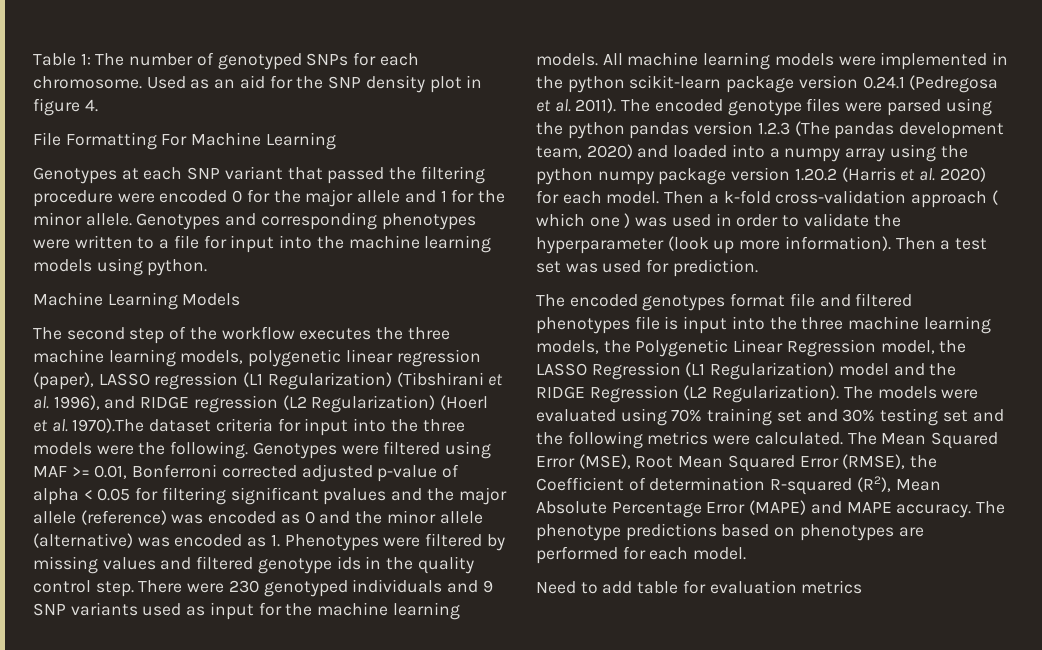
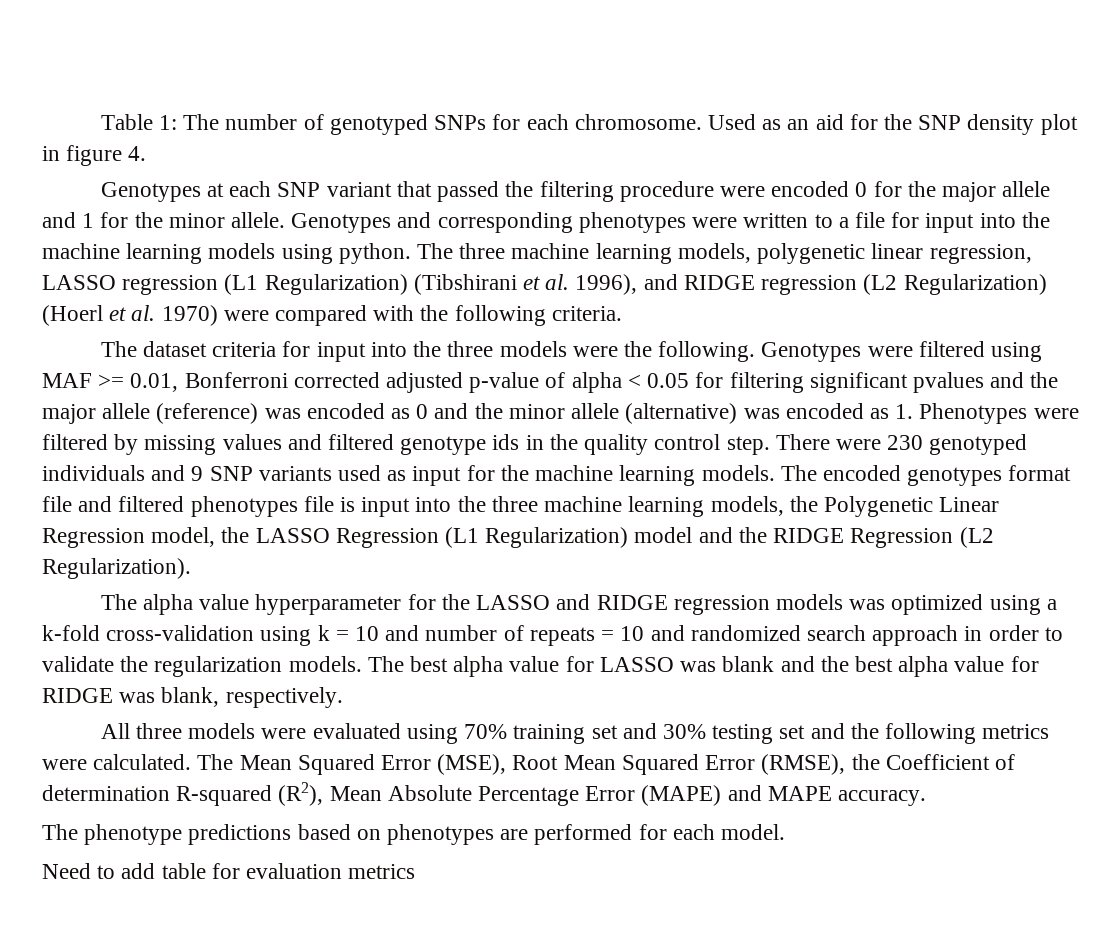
[33,132,336,150] // File Formatting For Machine Learning -> (147, 153) none
[33,292,241,310] [33,326,404,344] // Machine Learning Models // The second step of the workflow executes the -> [417,243,454,259] The
[396,349,481,367] [33,372,94,390] regression (paper), -> [929,244,1032,264] regression,
[72,418,145,433] 1970).The -> [161,305,622,326] [100,341,137,357] 1970) were compared with the following criteria. // The
[602,52,1009,70] [536,75,999,93] [536,98,992,116] [536,121,1005,139] [536,144,968,162] [536,167,986,185] [536,190,998,208] [536,213,901,228] [536,236,988,254] [536,259,758,277] All machine learning models were implemented in the python scikit-learn package version 0.24.1 (Pedregosa et al. 2011). The encoded genotype files were parsed using the python pandas version 1.2.3 (The pandas development team, 2020) and loaded into a numpy array using the python numpy package version 1.20.2 (Harris et al. 2020) for each model. Then a k-fold cross-validation approach ( which one ) was used in order to validate the hyperparameter (look up more information). Then a test set was used for prediction. // -> (775, 473) none
[843,386,873,399] The -> [100,594,1057,615] [42,625,1063,646] [42,656,1039,677] [42,687,343,708] [100,723,183,739] // The alpha value hyperparameter for the LASSO and RIDGE regression models was optimized using a k-fold cross-validation using k = 10 and number of repeats = 10 and randomized search approach in order to validate the regularization models. The best alpha value for LASSO was blank and the best alpha value for RIDGE was blank, respectively. // All three
(972, 511) none -> (927, 798) //

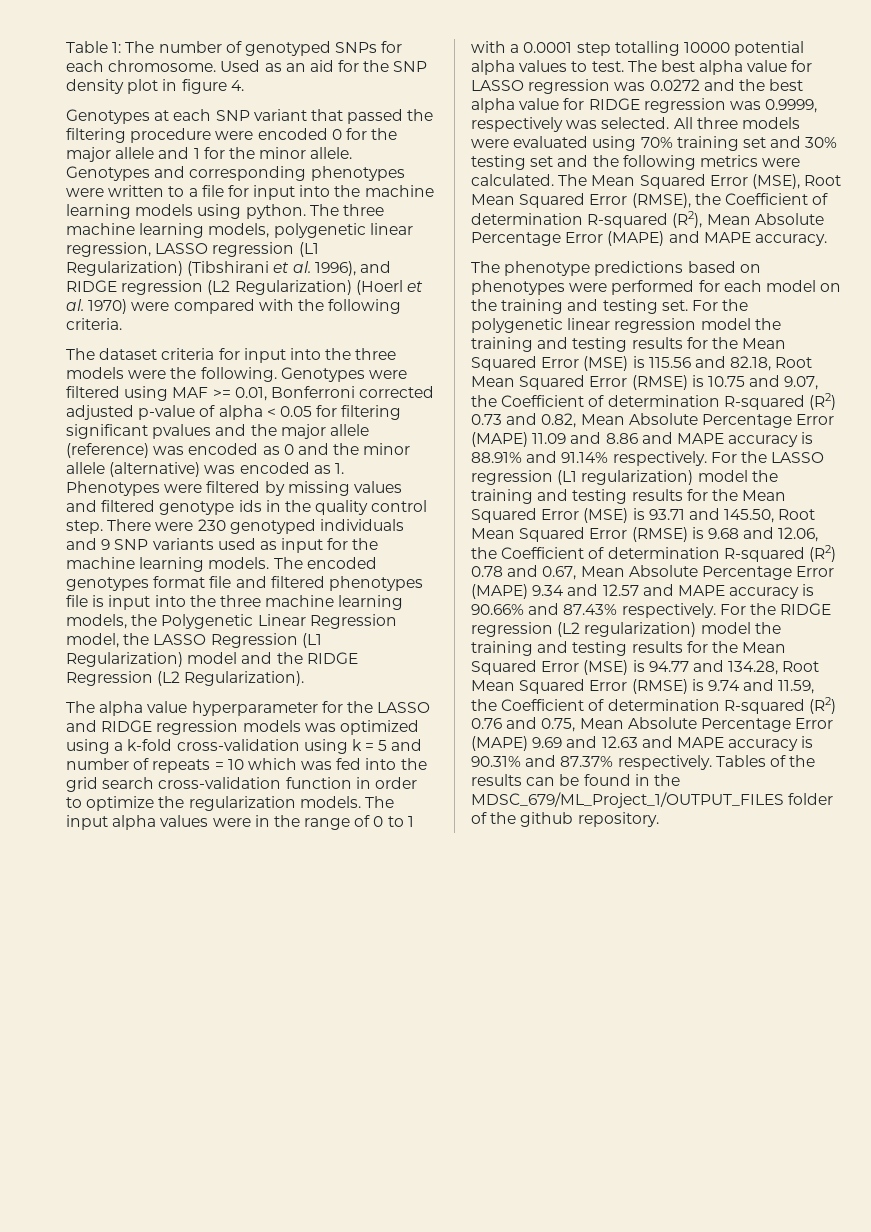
[355,626,380,641] 10 -> [378,740,388,751] 5
[650,625,959,646] and randomized search approach -> [247,758,427,770] [66,777,352,792] which was fed into the grid search cross-validation function
[42,656,114,672] validate -> [86,796,155,811] optimize
(404, 664) none -> [66,815,414,830] [471,41,805,56] [471,60,657,75] input alpha values were in the range of 0 to 1 with a 0.0001 step totalling 10000 potential alpha values to test. The
[680,656,775,672] was blank -> [528,79,700,94] regression was 0.0272
[119,687,343,708] was blank, respectively. // -> [643,98,818,113] [471,117,670,132] regression was 0.9999, respectively was selected.
[500,829,529,840] are -> [569,283,608,292] were
[721,824,786,840] [42,863,416,879] model. // Need to add table for evaluation metrics -> [765,280,842,292] [471,299,749,314] [471,318,781,333] [471,337,787,352] [471,356,813,371] [471,375,819,390] [471,393,836,410] [471,413,835,428] [471,432,814,447] [471,451,825,466] [471,470,778,485] [471,489,787,504] [471,508,816,523] [471,527,819,542] [471,545,836,562] [471,565,835,580] [471,584,815,599] [471,603,832,618] [471,622,781,637] [471,641,787,656] [471,660,820,675] [471,679,815,694] [471,697,836,714] [471,717,834,732] [471,736,814,751] [471,755,816,770] [471,774,680,786] [471,792,834,808] [471,812,659,827] model on the training and testing set. For the polygenetic linear regression model the training and testing results for the Mean Squared Error (MSE) is 115.56 and 82.18, Root Mean Squared Error (RMSE) is 10.75 and 9.07, the Coefficient of determination R-squared (R2) 0.73 and 0.82, Mean Absolute Percentage Error (MAPE) 11.09 and 8.86 and MAPE accuracy is 88.91% and 91.14% respectively. For the LASSO regression (L1 regularization) model the training and testing results for the Mean Squared Error (MSE) is 93.71 and 145.50, Root Mean Squared Error (RMSE) is 9.68 and 12.06, the Coefficient of determination R-squared (R2) 0.78 and 0.67, Mean Absolute Percentage Error (MAPE) 9.34 and 12.57 and MAPE accuracy is 90.66% and 87.43% respectively. For the RIDGE regression (L2 regularization) model the training and testing results for the Mean Squared Error (MSE) is 94.77 and 134.28, Root Mean Squared Error (RMSE) is 9.74 and 11.59, the Coefficient of determination R-squared (R2) 0.76 and 0.75, Mean Absolute Percentage Error (MAPE) 9.69 and 12.63 and MAPE accuracy is 90.31% and 87.37% respectively. Tables of the results can be found in the MDSC_679/ML_Project_1/OUTPUT_FILES folder of the github repository.

